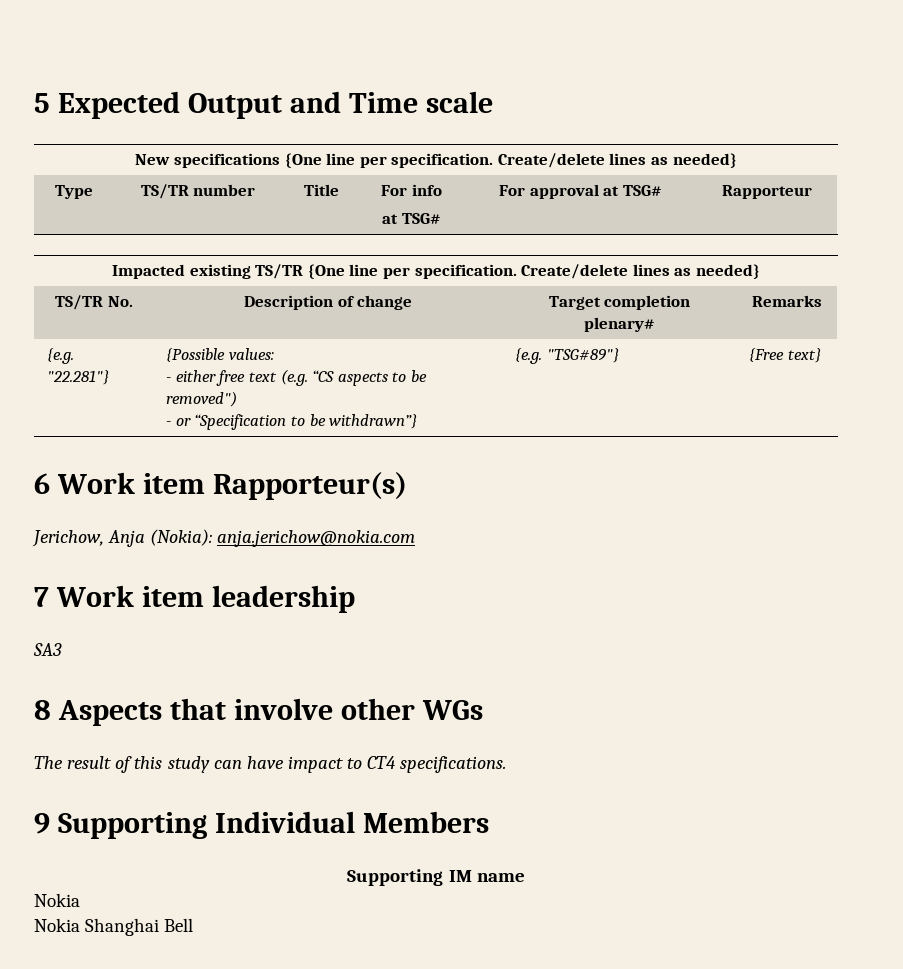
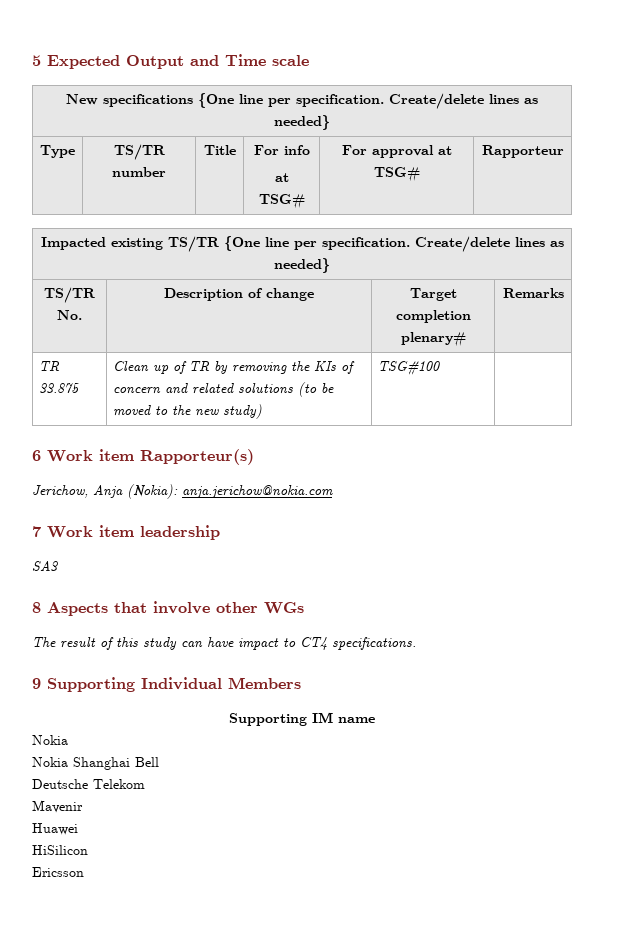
[47,348,75,364] [47,370,110,385] [166,348,274,362] [166,369,428,386] [166,391,238,407] [166,414,418,430] [515,348,619,364] [749,348,821,363] {e.g. "22.281"} | {Possible values: // - either free text (e.g. “CS aspects to be removed") // - or “Specification to be withdrawn”} | {e.g. "TSG#89"} | {Free text} -> [39,361,61,371] [39,383,80,393] [113,361,356,374] [113,382,335,397] [113,404,263,419] [378,361,441,375] TR 33.875 | Clean up of TR by removing the KIs of concern and related solutions (to be moved to the new study) | TSG#100 |
(194, 925) none -> [32,779,145,789] [32,800,83,813] [32,823,78,835] [32,845,88,855] [32,867,84,877] // Deutsche Telekom // Mavenir // Huawei // HiSilicon // Ericsson

